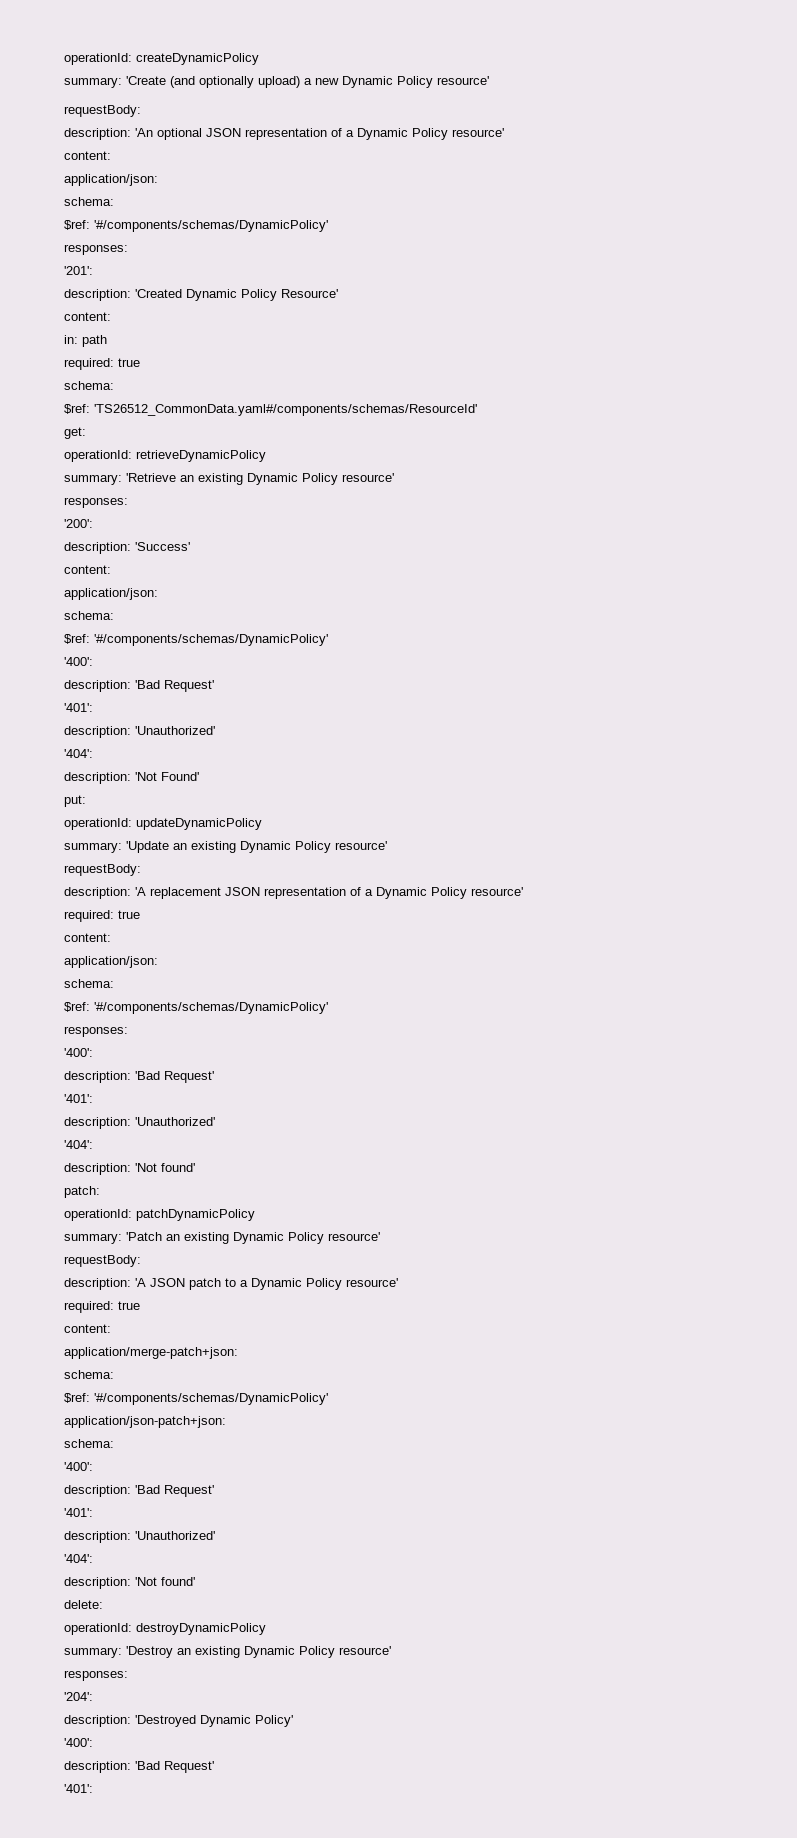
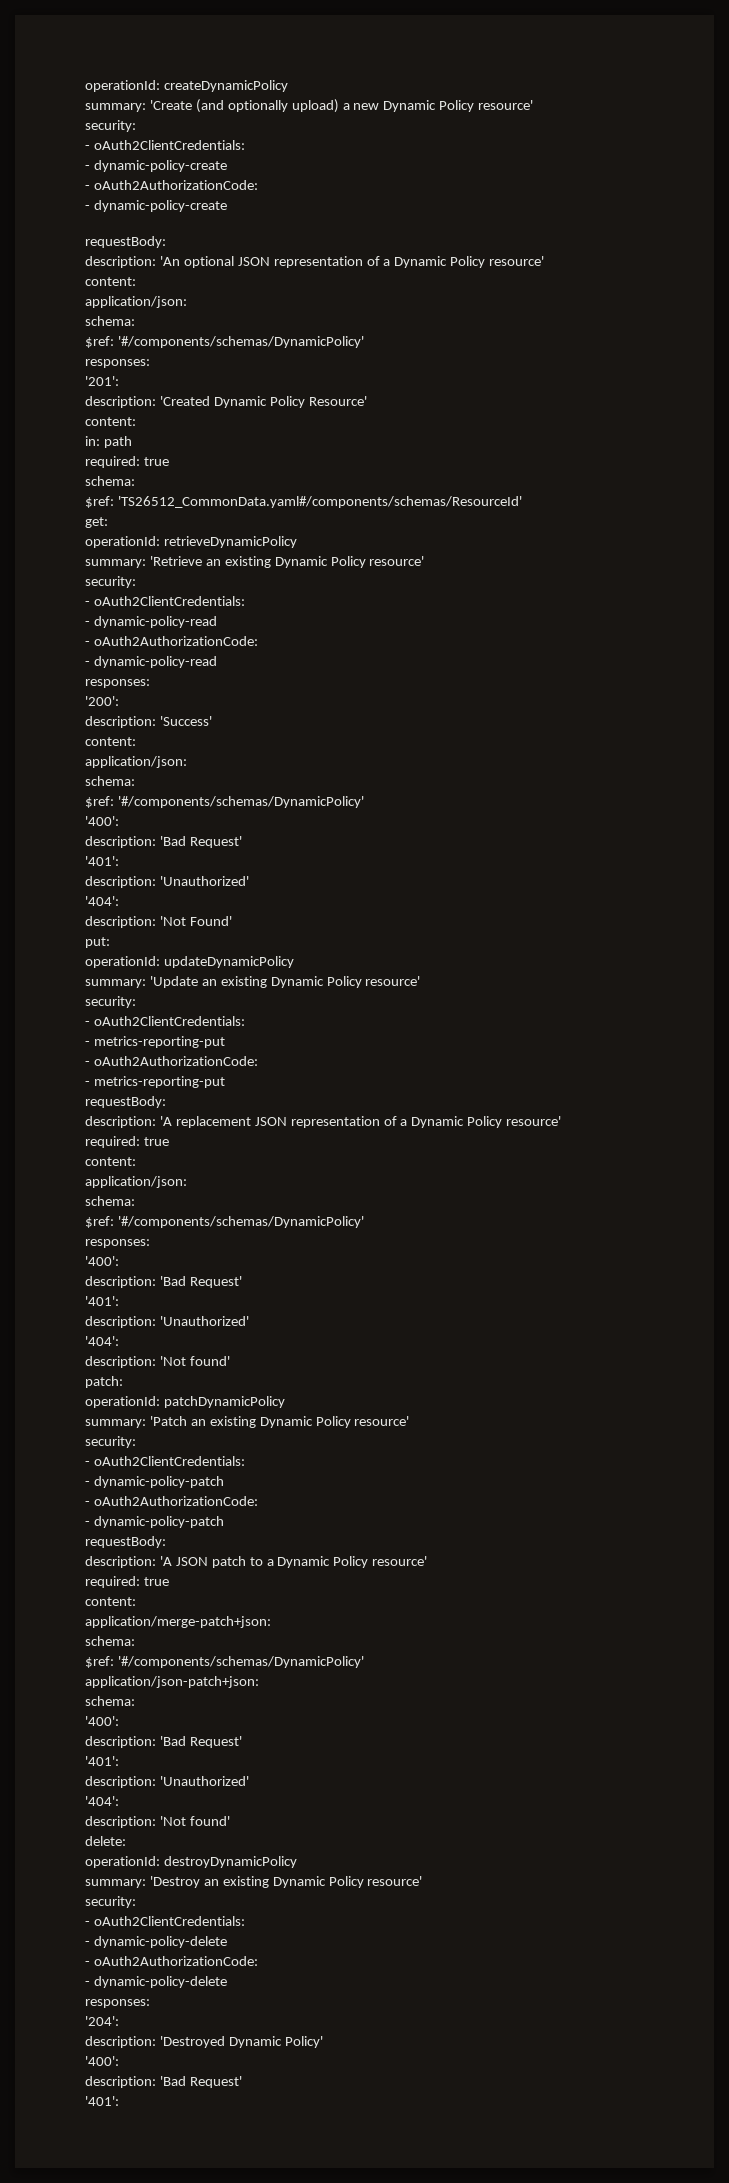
(489, 80) none -> [85,120,136,132] [85,140,245,150] [85,160,227,172] [85,180,258,190] [85,200,227,212] // security: // - oAuth2ClientCredentials: // - dynamic-policy-create // - oAuth2AuthorizationCode: // - dynamic-policy-create
(394, 477) none -> [85,576,136,588] [85,596,245,606] [85,616,217,628] [85,636,258,646] [85,656,217,668] // security: // - oAuth2ClientCredentials: // - dynamic-policy-read // - oAuth2AuthorizationCode: // - dynamic-policy-read
(387, 845) none -> [85,996,136,1008] [85,1016,245,1026] [85,1036,225,1048] [85,1056,258,1066] [85,1076,225,1088] // security: // - oAuth2ClientCredentials: // - metrics-reporting-put // - oAuth2AuthorizationCode: // - metrics-reporting-put
(380, 1236) none -> [85,1436,136,1448] [85,1456,245,1466] [85,1476,224,1488] [85,1496,258,1506] [85,1516,224,1528] // security: // - oAuth2ClientCredentials: // - dynamic-policy-patch // - oAuth2AuthorizationCode: // - dynamic-policy-patch
(391, 1650) none -> [85,1896,136,1908] [85,1916,245,1926] [85,1936,227,1948] [85,1956,258,1966] [85,1976,227,1988] // security: // - oAuth2ClientCredentials: // - dynamic-policy-delete // - oAuth2AuthorizationCode: // - dynamic-policy-delete

